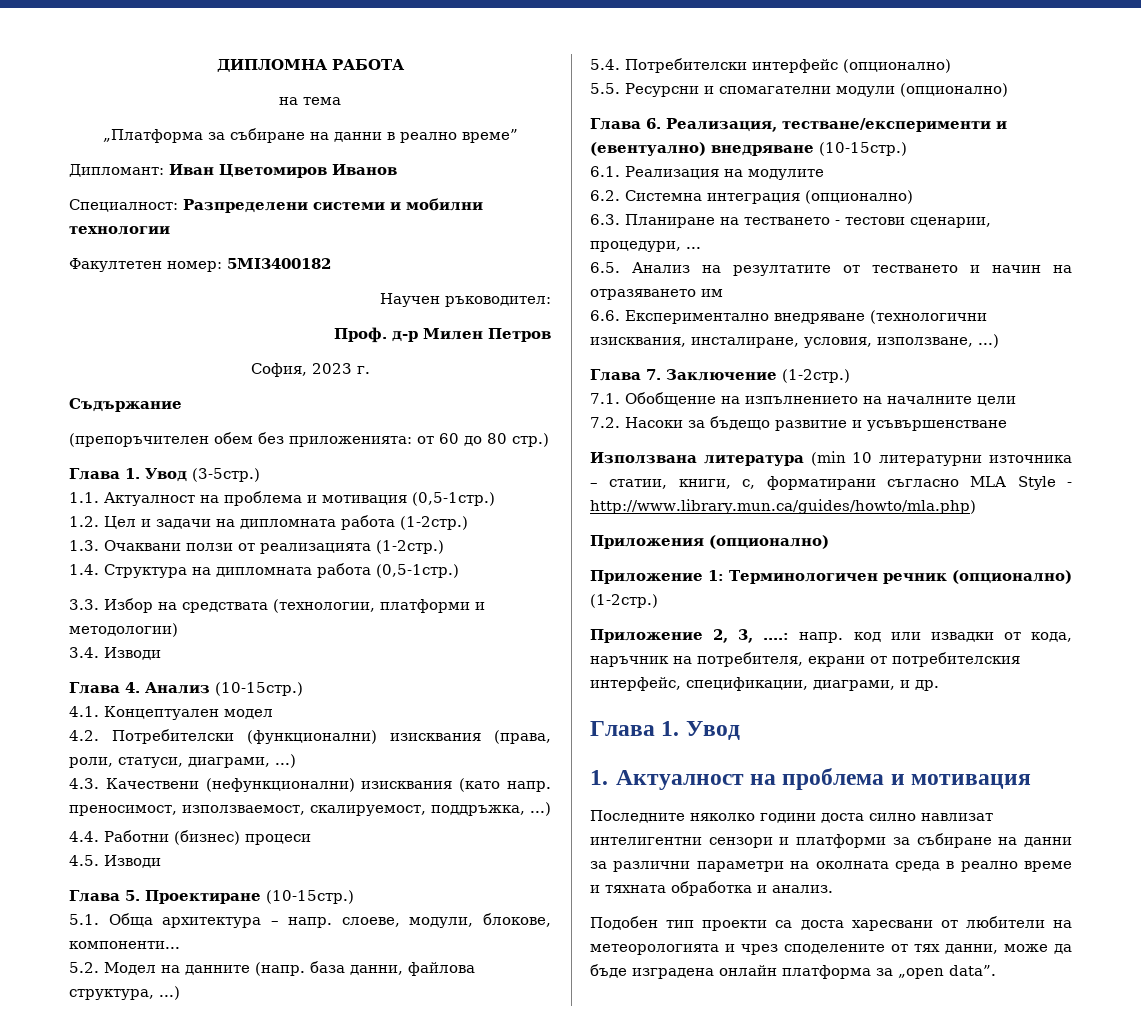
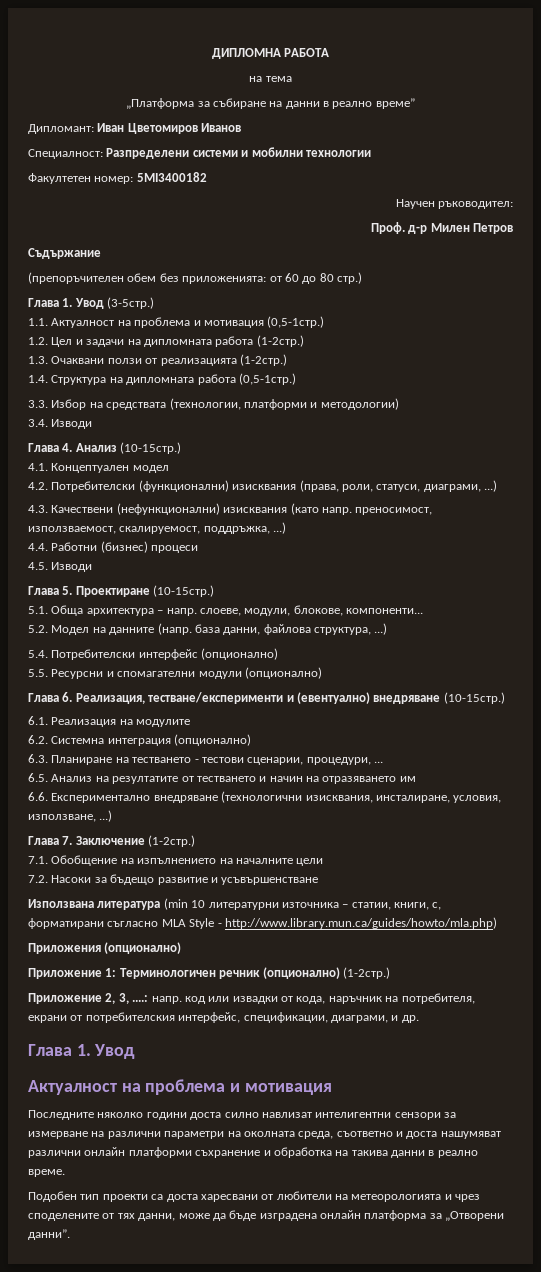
[250,363,370,377] // София, 2023 г. -> (513, 228) none
[590,770,608,785] 1. -> (136, 1051) none
[779,833,1072,848] [590,861,1072,872] [590,881,833,896] и платформи за събиране на данни за различни параметри на околната среда в реално време и тяхната обработка и анализ. -> [444,1112,456,1118] [28,1131,501,1139] [28,1147,478,1158] [28,1169,65,1177] за измерване на различни параметри на околната среда, съответно и доста нашумяват различни онлайн платформи съхранение и обработка на такива данни в реално време.
[898,965,996,979] „open data”. -> [445,1211,505,1221] [28,1229,70,1240] „Отворени данни”.

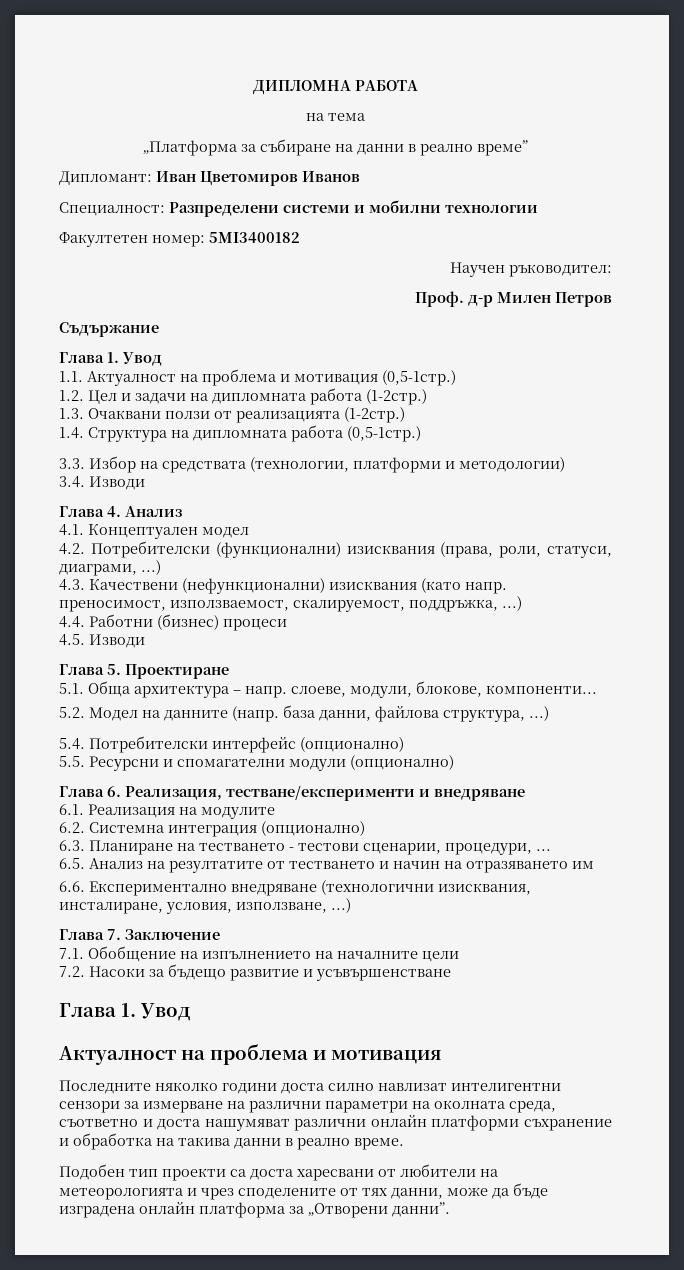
[28,272,362,284] [28,297,155,309] // (препоръчителен обем без приложенията: от 60 до 80 стр.) // Глава 1. Увод (3-5стр.) -> [59,352,162,366] // Глава 1. Увод
[120,442,182,454] (10-15стр.) -> (182, 511) none
[153,585,215,597] (10-15стр.) -> (229, 671) none
[296,692,505,704] (евентуално) внедряване (10-15стр.) -> [434,789,525,801] внедряване
[148,835,196,847] (1-2стр.) -> (220, 934) none
[28,898,442,910] [28,917,497,929] [28,942,182,954] [28,967,390,979] [28,993,475,1004] [28,1012,419,1023] // Използвана литература (min 10 литературни източника – статии, книги, с, форматирани съгласно MLA Style - http://www.library.mun.ca/guides/howto/mla.php) // Приложения (опционално) // Приложение 1: Терминологичен речник (опционално) (1-2стр.) // Приложение 2, 3, ....: напр. код или извадки от кода, наръчник на потребителя, екрани от потребителския интерфейс, спецификации, диаграми, и др. -> (451, 975) none

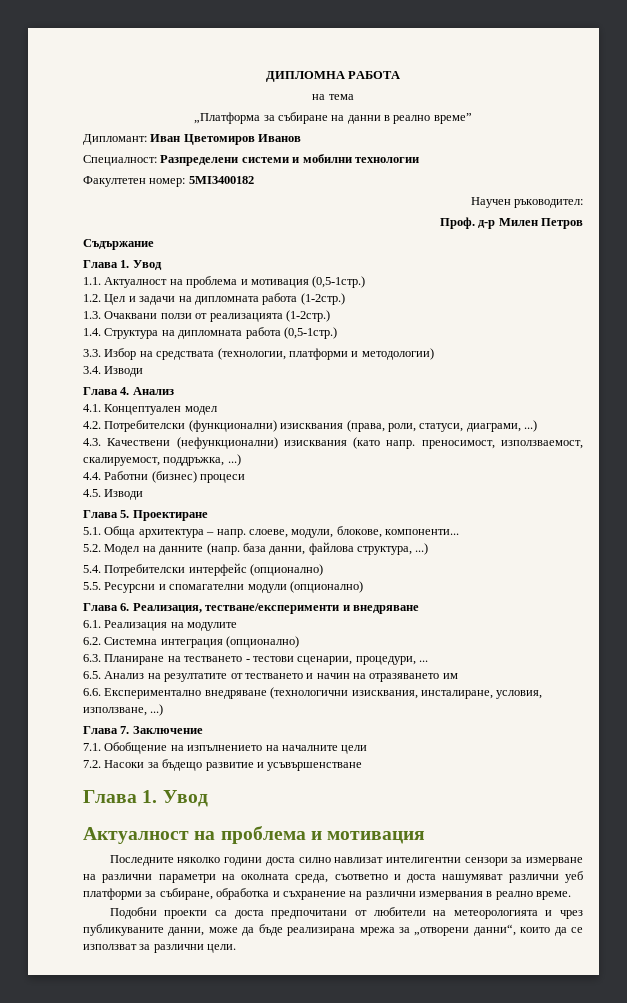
[370,1115,612,1131] [59,1133,281,1150] онлайн платформи съхранение и обработка на такива данни -> [565,871,583,883] [83,888,483,900] уеб платформи за събиране, обработка и съхранение на различни измервания
[59,1164,158,1180] Подобен тип -> [109,907,157,919] Подобни
[297,1169,374,1181] харесвани -> [271,910,348,919] предпочитани
[238,1188,388,1199] споделените от тях -> [83,924,164,936] публикуваните
[59,1202,450,1218] изградена онлайн платформа за „Отворени данни”. -> [287,924,584,936] [83,944,237,953] реализирана мрежа за „отворени данни“, които да се използват за различни цели.

